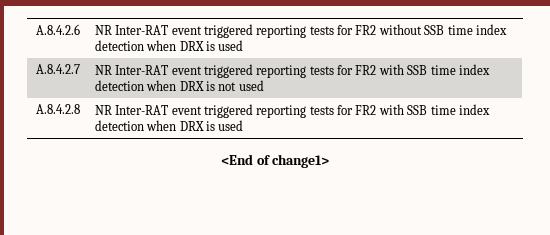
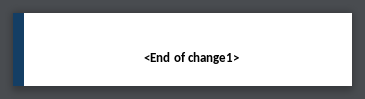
[35,24,80,35] [94,24,507,38] [94,40,244,51] [35,64,80,74] [94,64,490,78] [94,80,264,91] [35,104,80,114] [94,104,490,118] [94,120,244,131] A.8.4.2.6 | NR Inter-RAT event triggered reporting tests for FR2 without SSB time index detection when DRX is used // A.8.4.2.7 | NR Inter-RAT event triggered reporting tests for FR2 with SSB time index detection when DRX is not used // A.8.4.2.8 | NR Inter-RAT event triggered reporting tests for FR2 with SSB time index detection when DRX is used // -> (144, 57) none

